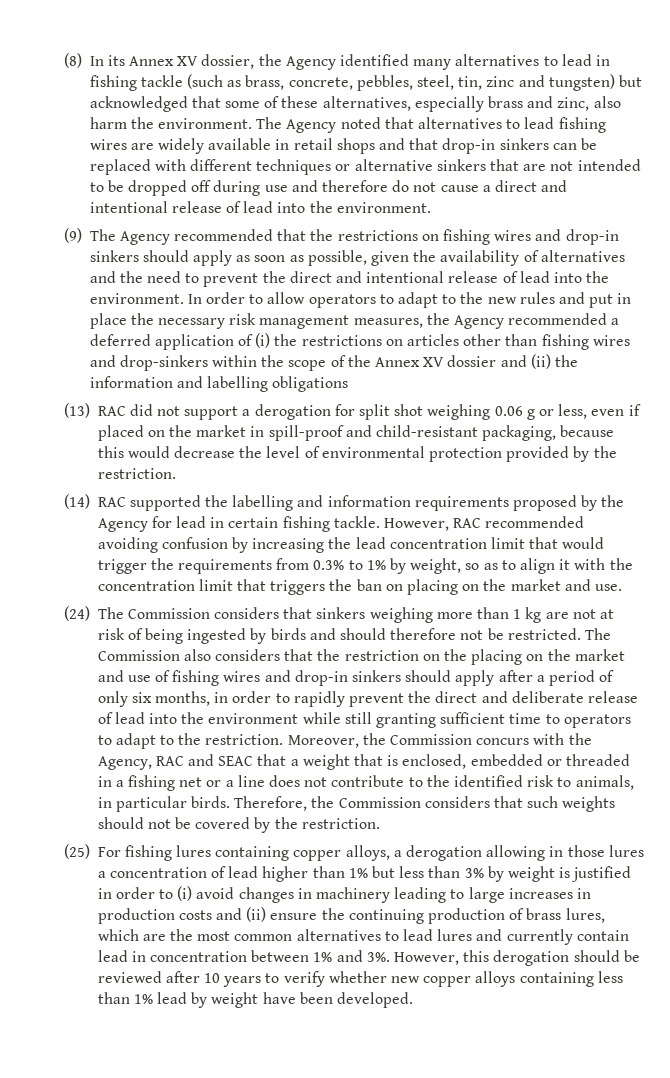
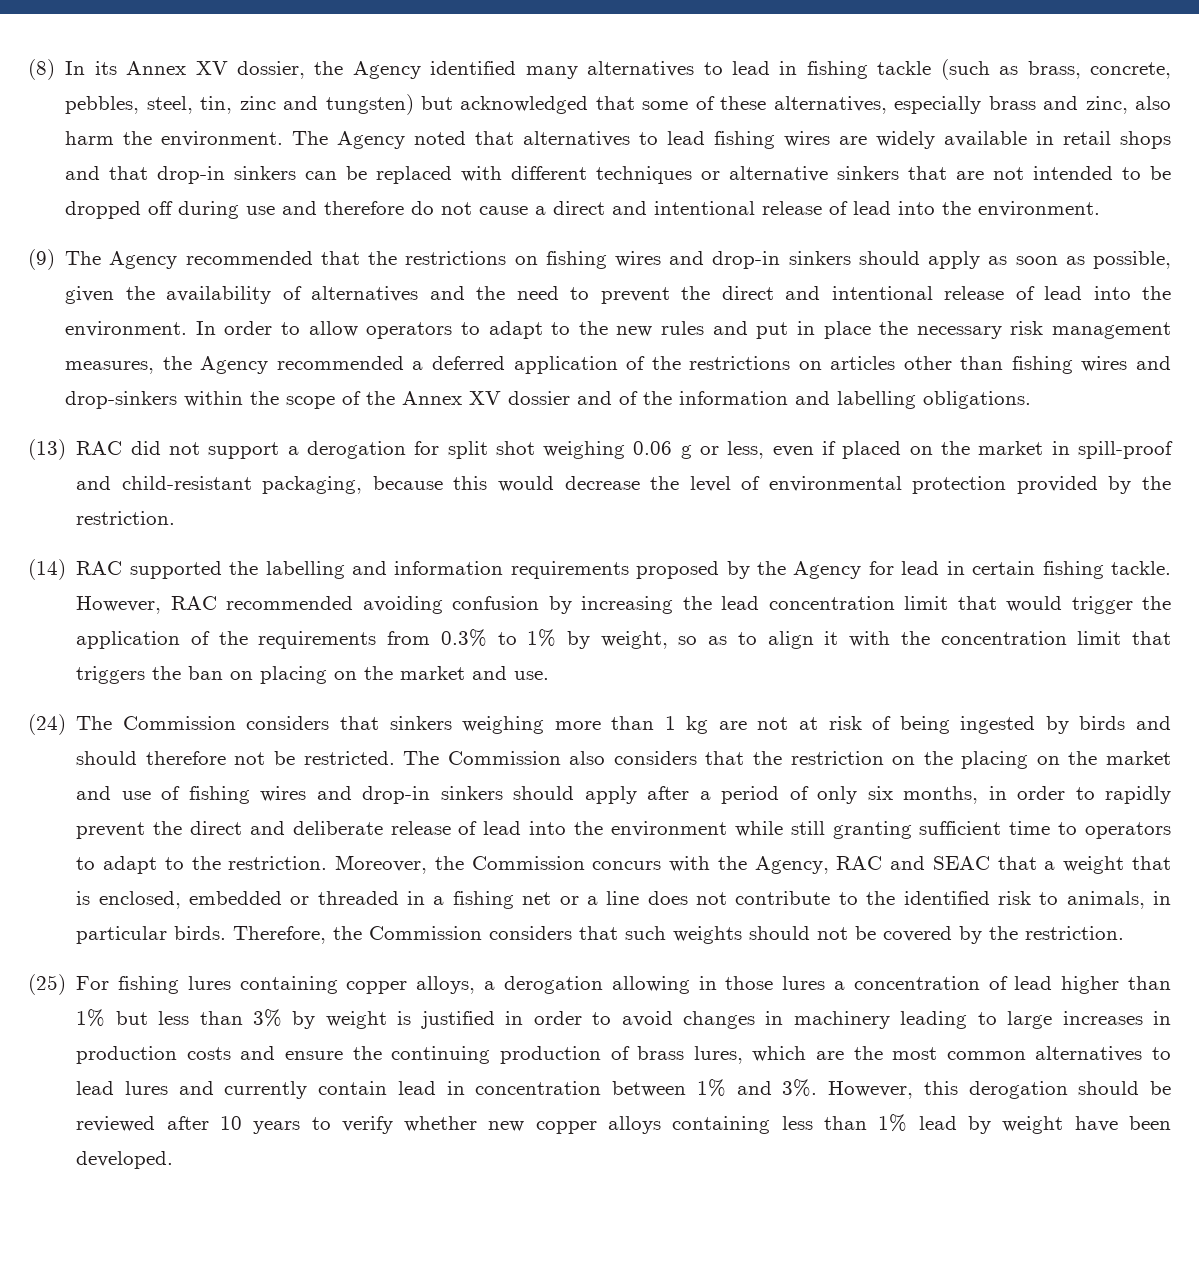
[255,333,271,348] (i) -> (646, 363) none
[530,354,551,369] (ii) -> [619,391,639,405] of
[272,376,349,392] obligations -> [923,391,1032,409] obligations.
(174, 564) none -> [76,631,248,649] application of the
[177,886,193,901] (i) -> (612, 1018) none
[246,907,267,922] (ii) -> (276, 1053) none

